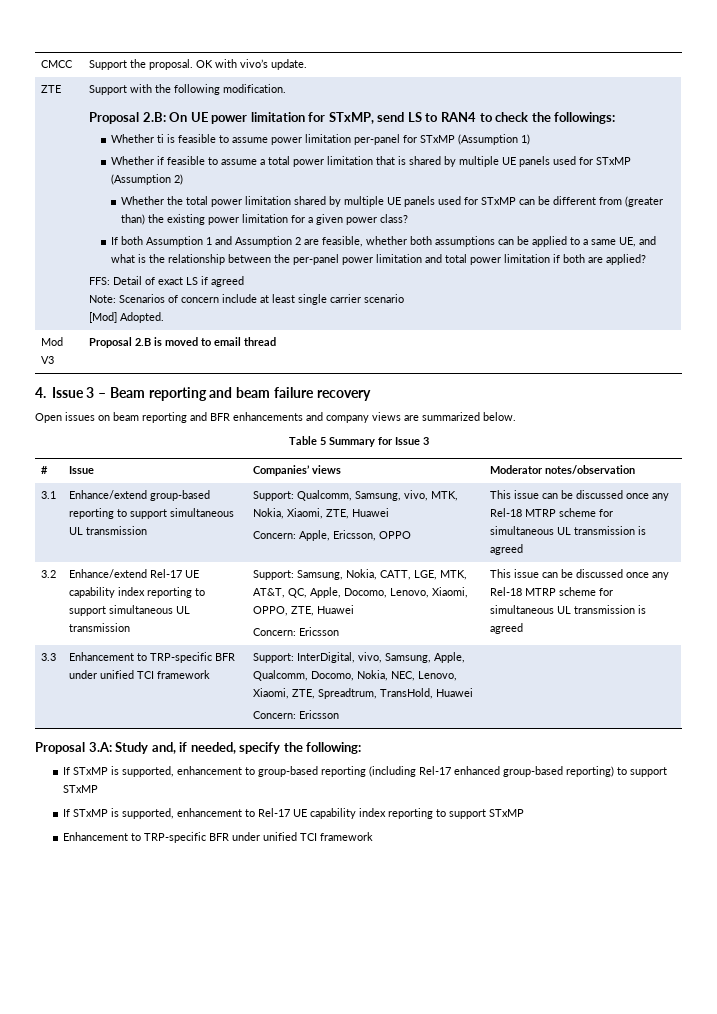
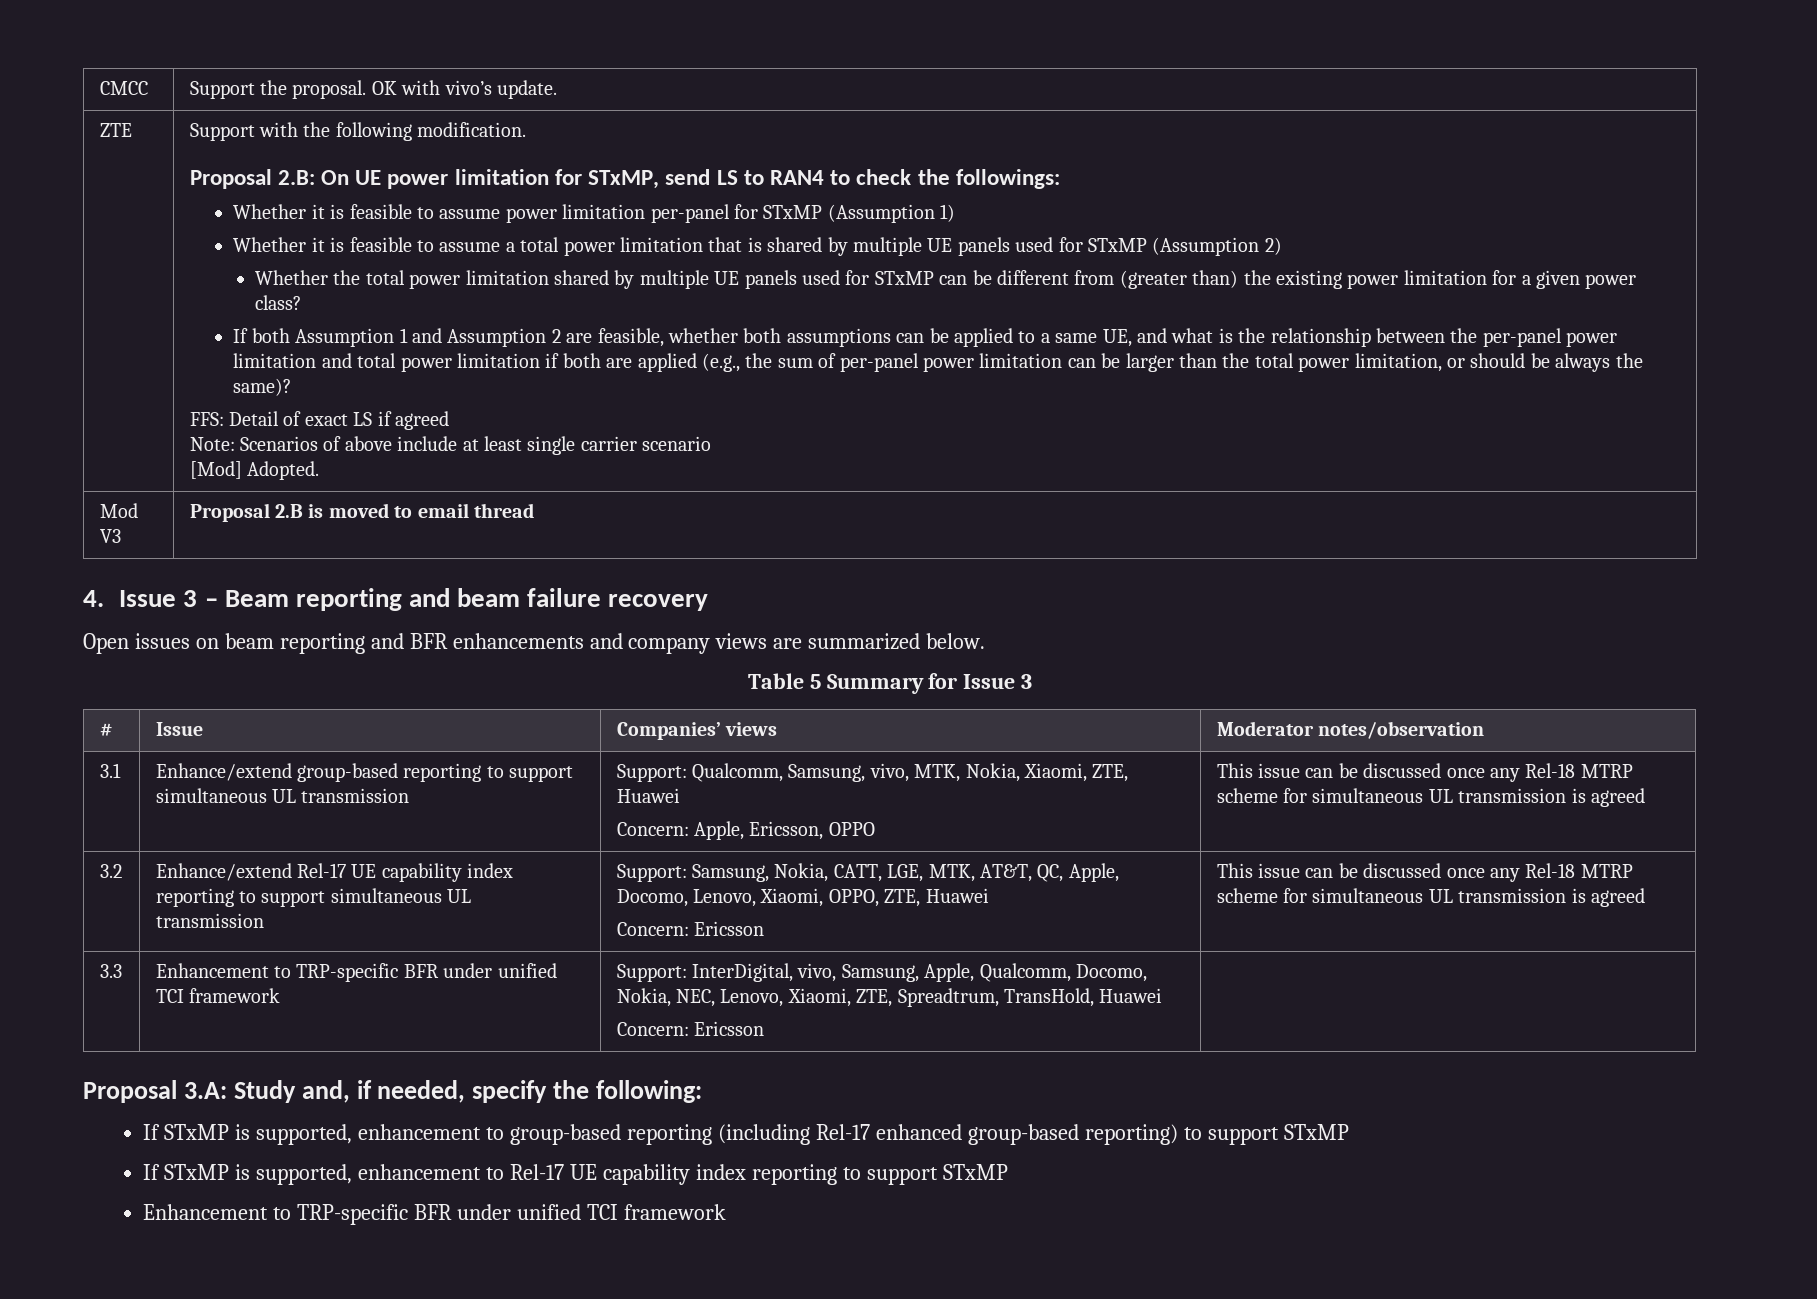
[157,134,165,143] ti -> [311,204,325,219] it
[157,156,165,165] if -> [311,237,345,252] it is
[606,254,647,265] applied? -> [637,353,1643,372] [233,378,292,396] applied (e.g., the sum of per-panel power limitation can be larger than the total power limitation, or should be always the same)?
[181,297,220,303] concern -> [344,436,392,451] above

